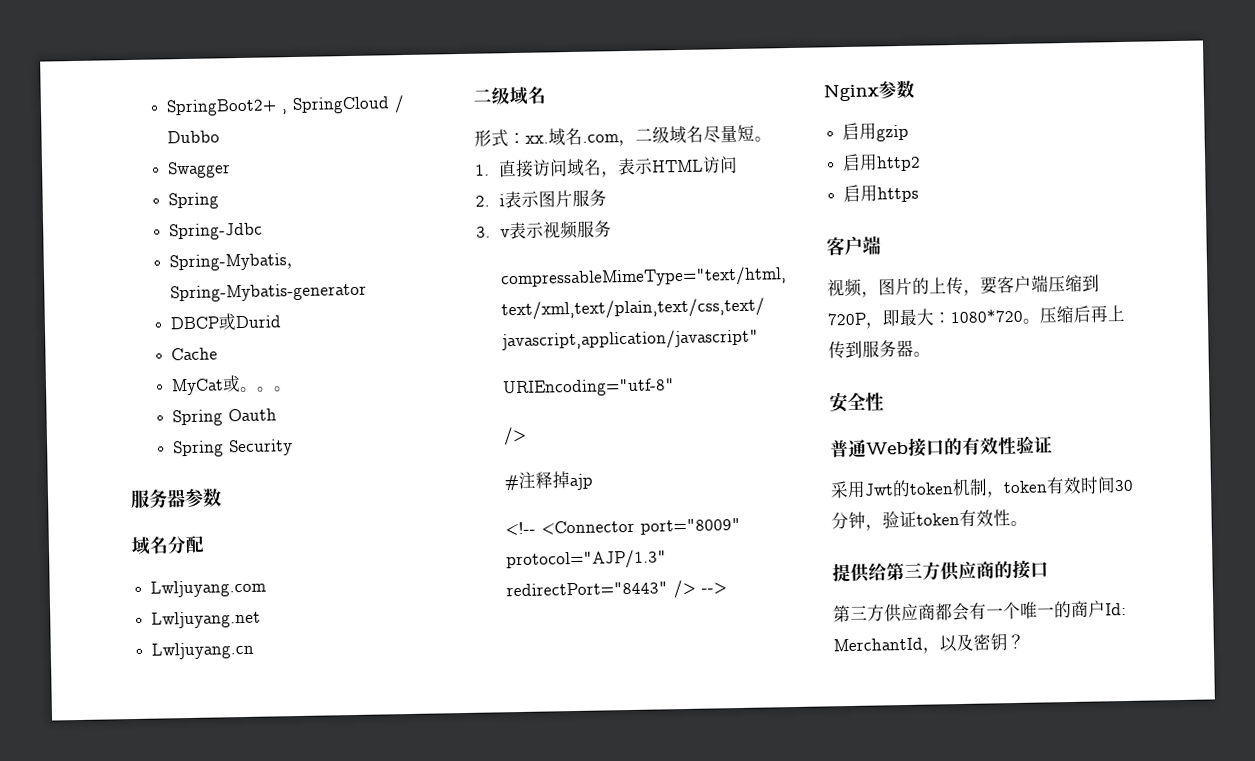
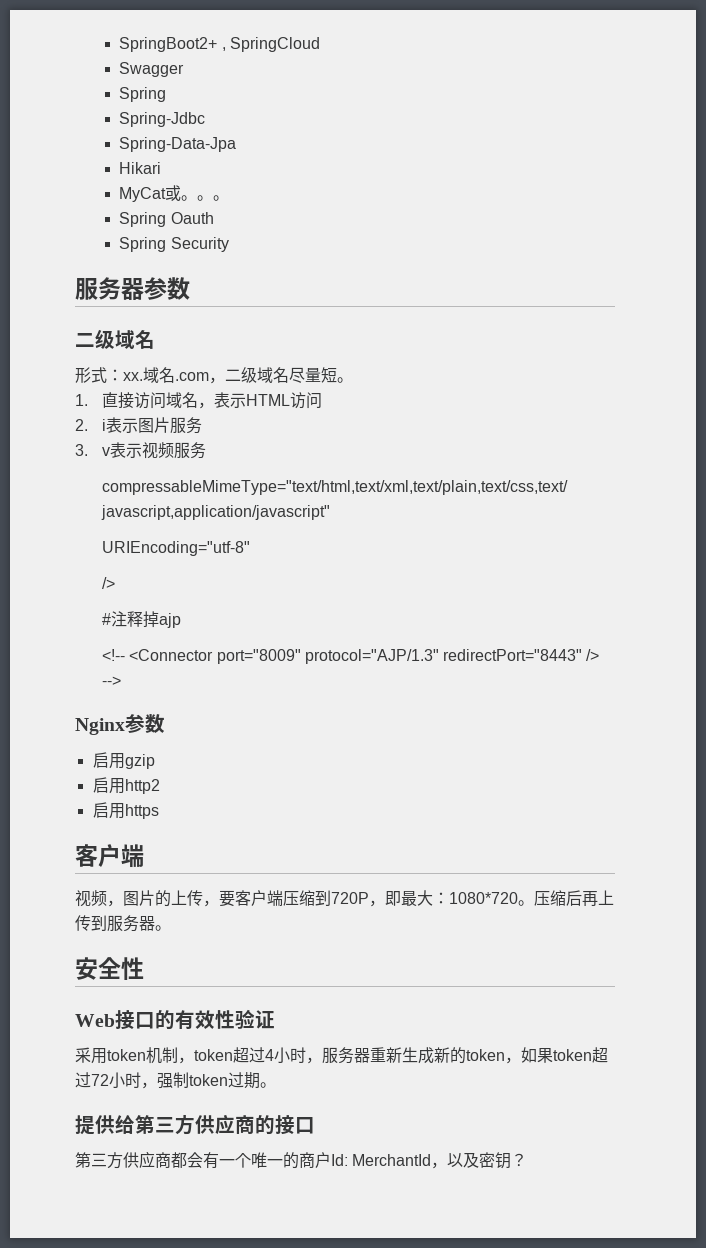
[393,95,405,114] [166,130,220,144] / Dubbo -> (321, 44) none
[168,253,304,272] [169,282,367,303] [169,313,281,331] [170,347,218,361] Spring-Mybatis，Spring-Mybatis-generator // DBCP或Durid // Cache -> [119,137,237,152] [119,162,162,174] Spring-Data-Jpa // Hikari
[131,535,205,556] [150,579,267,598] [151,610,262,629] [151,641,255,660] // 域名分配 // Lwljuyang.com // Lwljuyang.net // Lwljuyang.cn -> (190, 288) none
[830,439,867,459] 普通 -> (144, 968) none
[864,479,911,498] Jwt的 -> (107, 1056) none
[1046,476,1134,495] [831,509,1011,531] 有效时间30分钟，验证token有效性 -> [233,1047,608,1064] [75,1072,260,1089] 超过4小时，服务器重新生成新的token，如果token超过72小时，强制token过期

